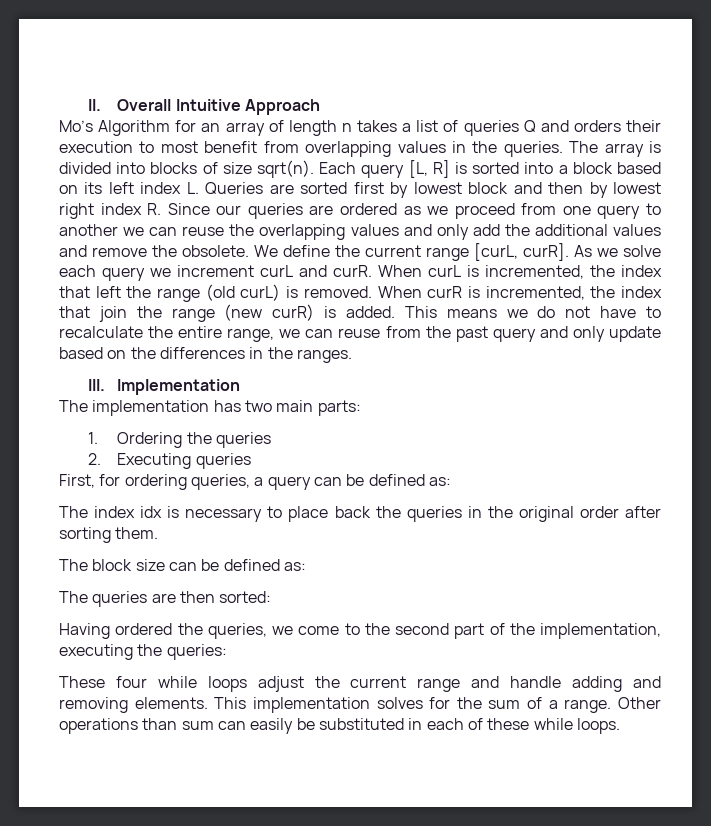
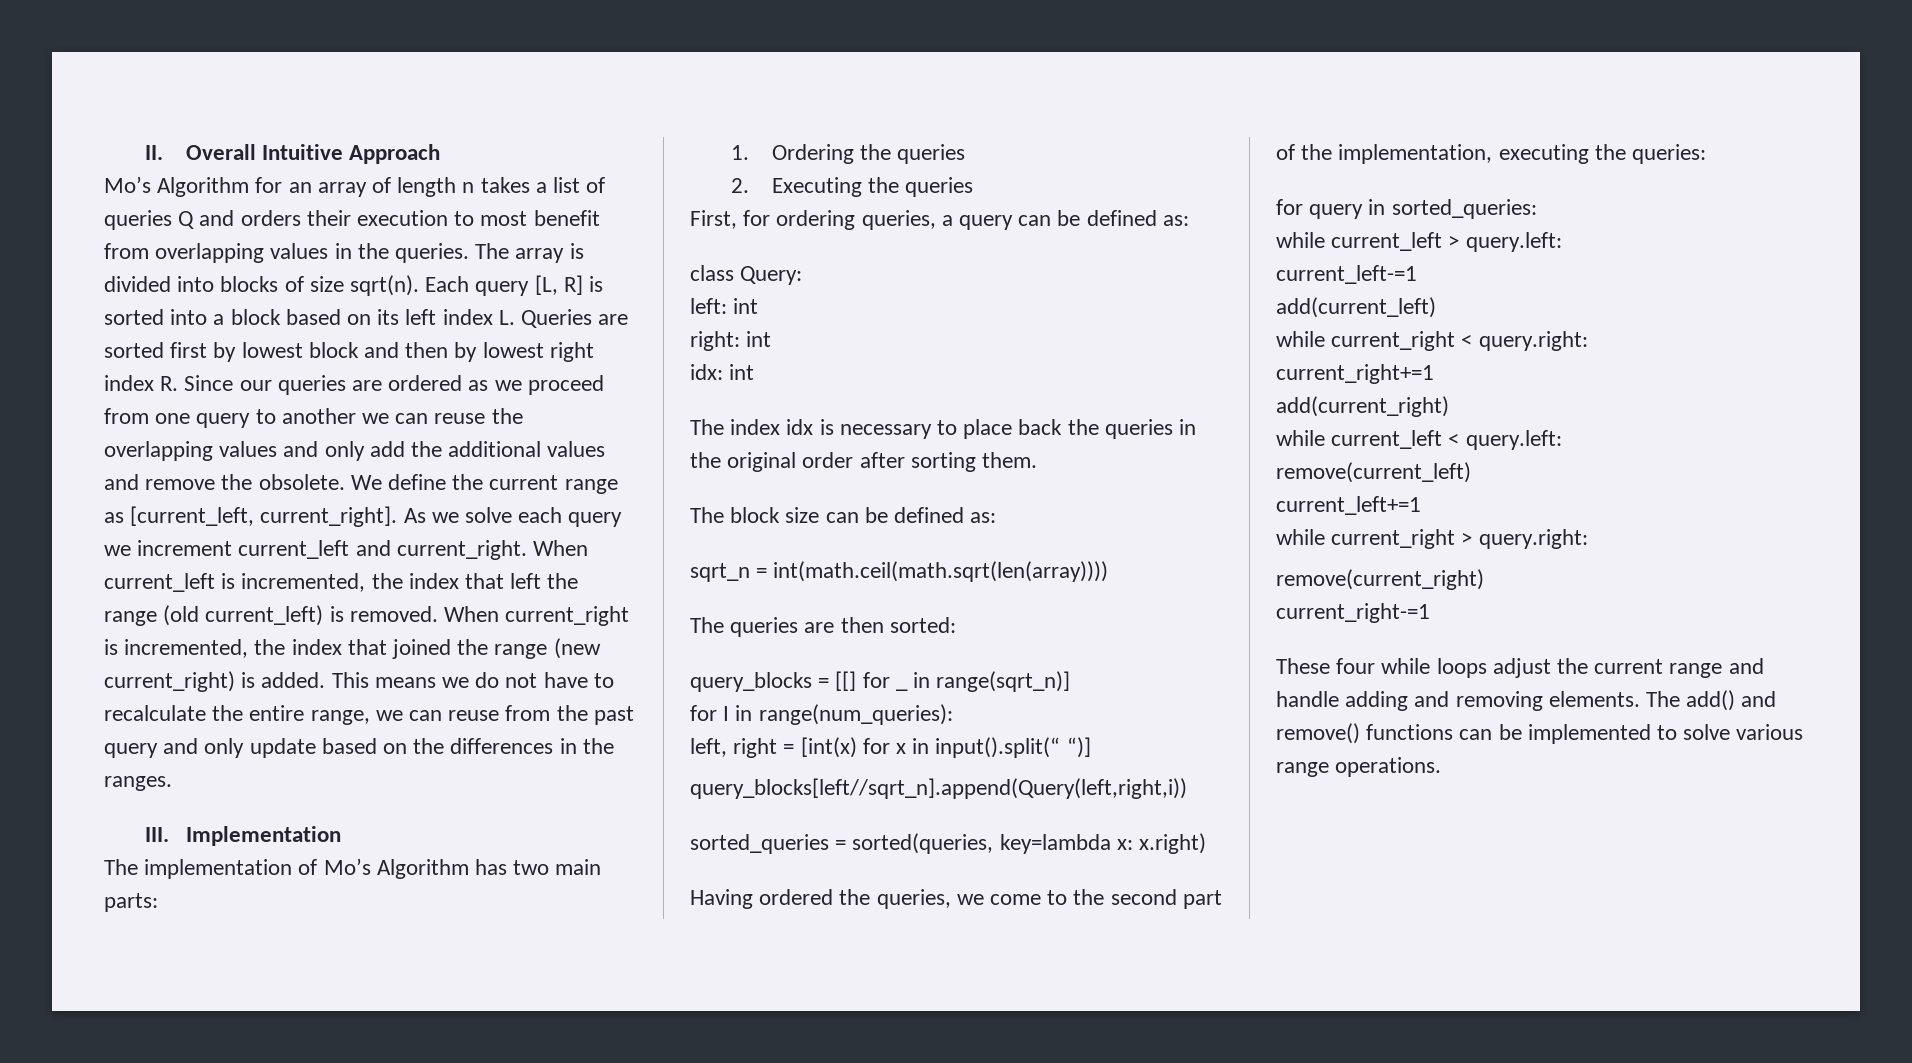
[474,243,569,261] [curL, curR]. -> [104,506,398,527] as [current_left, current_right].
[260,265,461,277] curL and curR. When curL -> [238,540,589,560] [104,573,215,592] current_left and current_right. When current_left
[240,284,281,301] curL) -> [205,605,324,626] current_left)
[427,286,663,300] [59,306,127,322] curR is incremented, the index that join -> [505,606,630,626] [104,639,452,659] current_right is incremented, the index that joined
[272,304,315,321] curR) -> [104,671,235,692] current_right)
(210, 408) none -> [298,858,469,879] of Mo’s Algorithm
(192, 461) none -> [868,177,900,193] the
(451, 481) none -> [690,265,803,285] [690,298,759,314] [690,331,772,351] [690,364,755,380] // class Query: // left: int // right: int // idx: int
(306, 566) none -> [690,561,1109,582] // sqrt_n = int(math.ceil(math.sqrt(len(array))))
(272, 597) none -> [690,671,890,692] [895,688,908,691] [913,671,1071,692] [690,704,953,725] [690,737,1091,758] [690,778,1187,799] [690,833,1207,854] // query_blocks = [[] for _ in range(sqrt_n)] // for I in range(num_queries): // left, right = [int(x) for x in input().split(“ “)] // query_blocks[left//sqrt_n].append(Query(left,right,i)) // sorted_queries = sorted(queries, key=lambda x: x.right)
(227, 652) none -> [1276,199,1537,219] [1276,232,1562,252] [1276,265,1417,284] [1276,297,1436,318] [1276,331,1588,351] [1276,364,1434,384] [1276,396,1449,417] [1276,430,1562,450] [1276,462,1471,483] [1276,496,1421,515] [1276,529,1588,549] [1276,569,1484,590] [1276,603,1430,623] // for query in sorted_queries: // while current_left > query.left: // current_left-=1 // add(current_left) // while current_right < query.right: // current_right+=1 // add(current_right) // while current_left < query.left: // remove(current_left) // current_left+=1 // while current_right > query.right: // remove(current_right) // current_right-=1
[214,697,661,713] [59,718,620,734] This implementation solves for the sum of a range. Other operations than sum can easily be substituted in each of these while loops. -> [1646,690,1777,711] [1276,723,1804,744] [1276,757,1442,777] The add() and remove() functions can be implemented to solve various range operations.

